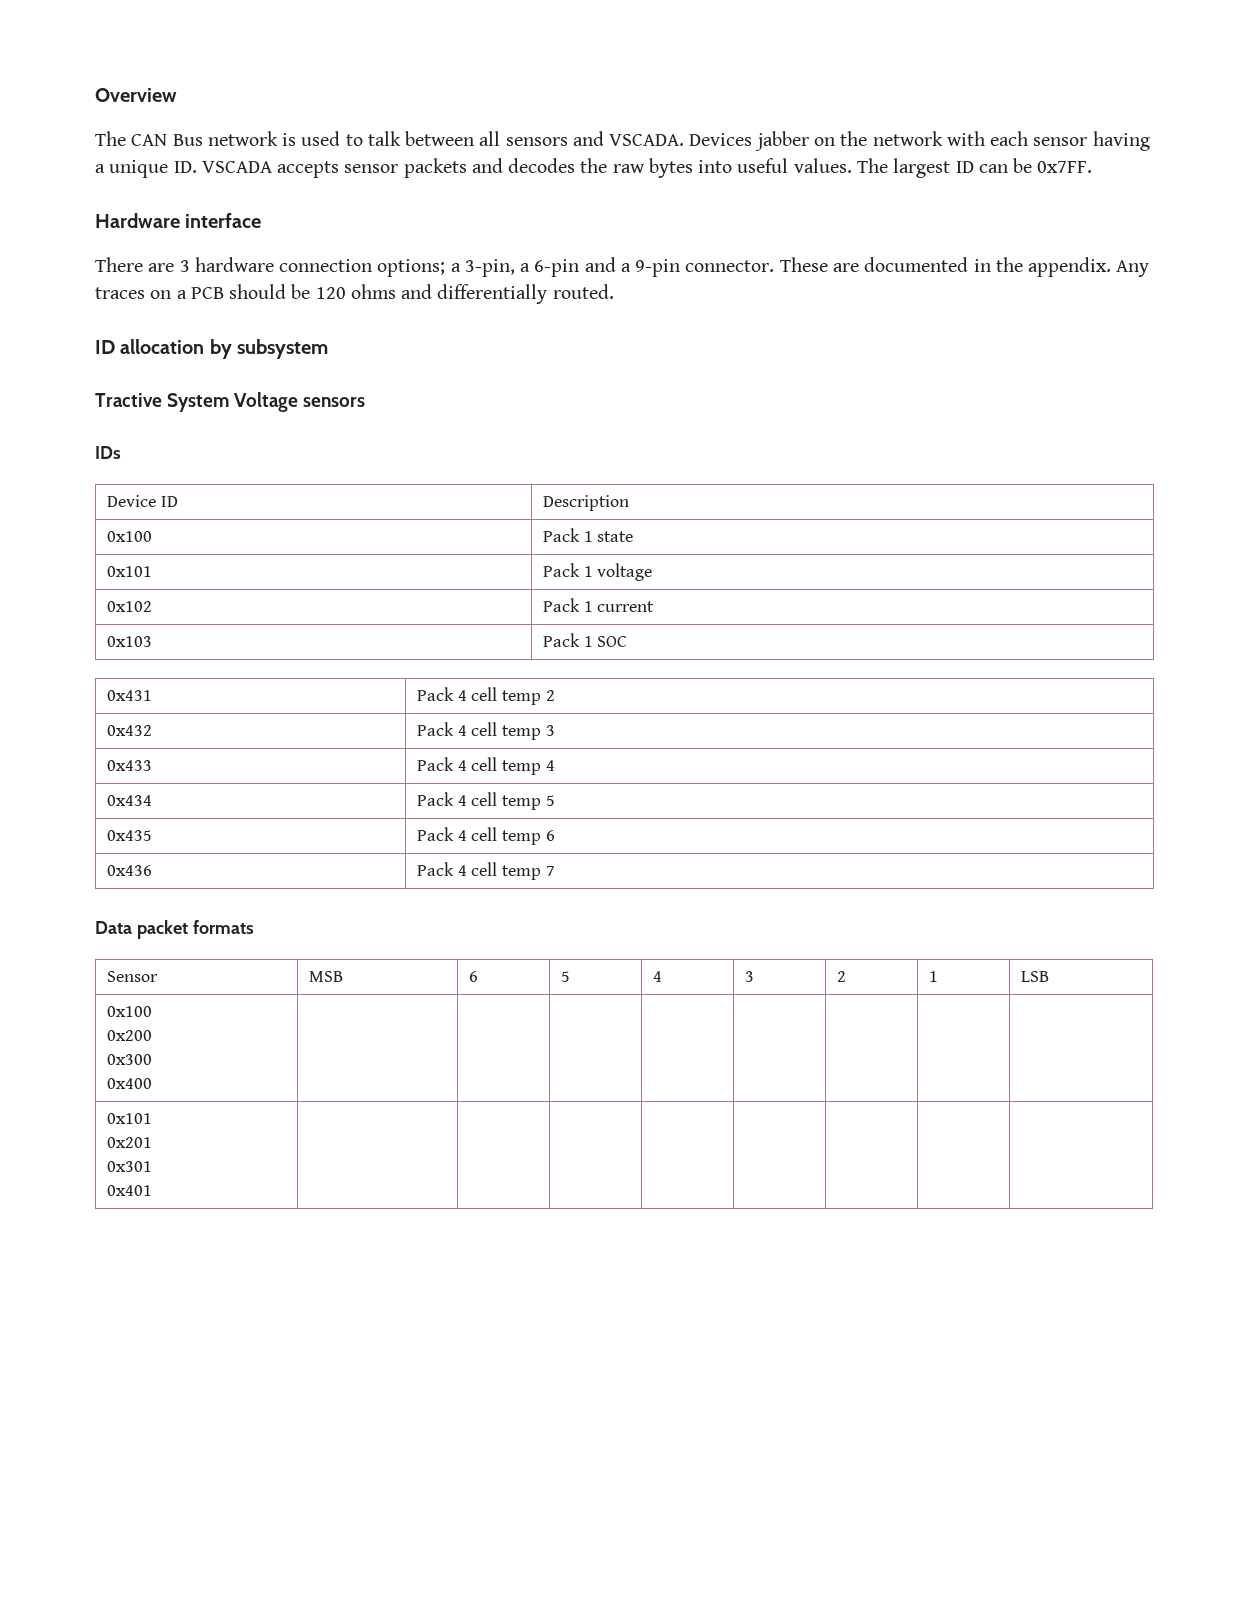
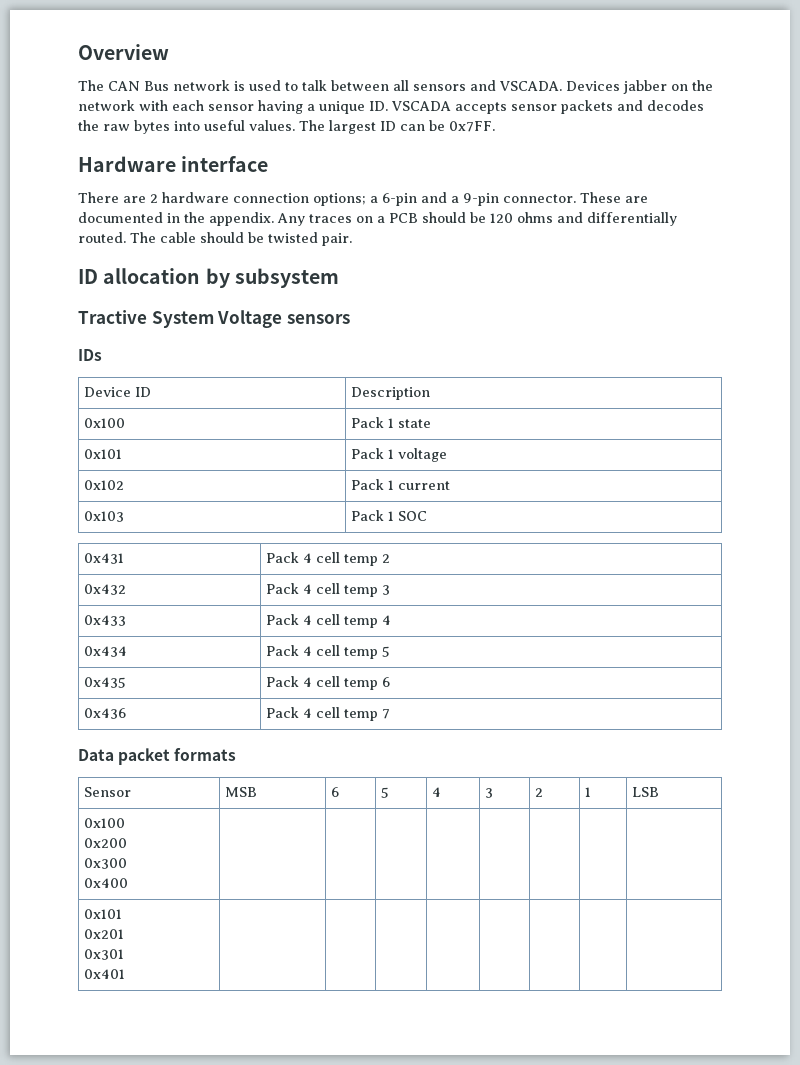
[179,260,190,272] 3 -> [150,194,158,203] 2
[464,259,531,277] 3-pin, a -> (378, 199) none
(614, 291) none -> [130,232,352,246] The cable should be twisted pair.

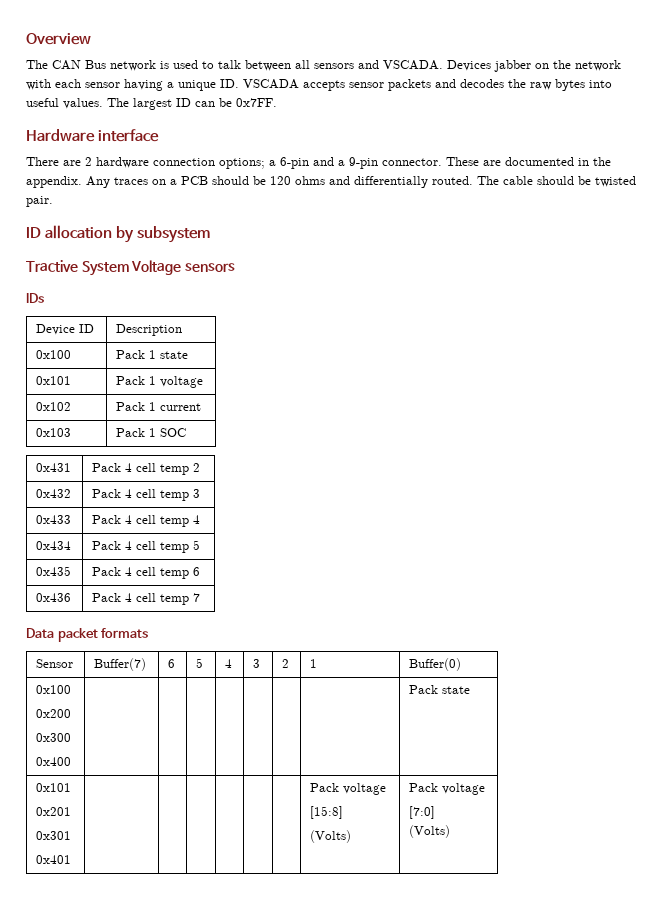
[225,787,258,797] MSB -> [94,658,147,671] Buffer(7)
[632,787,660,797] LSB -> [409,658,462,671] Buffer(0)
(129, 883) none -> [409,685,471,694] Pack state
(126, 974) | -> [310,783,387,795] [310,806,344,819] [310,830,352,843] [409,783,486,795] [409,806,436,819] [409,825,451,838] Pack voltage // [15:8] // (Volts) | Pack voltage // [7:0] // (Volts)

